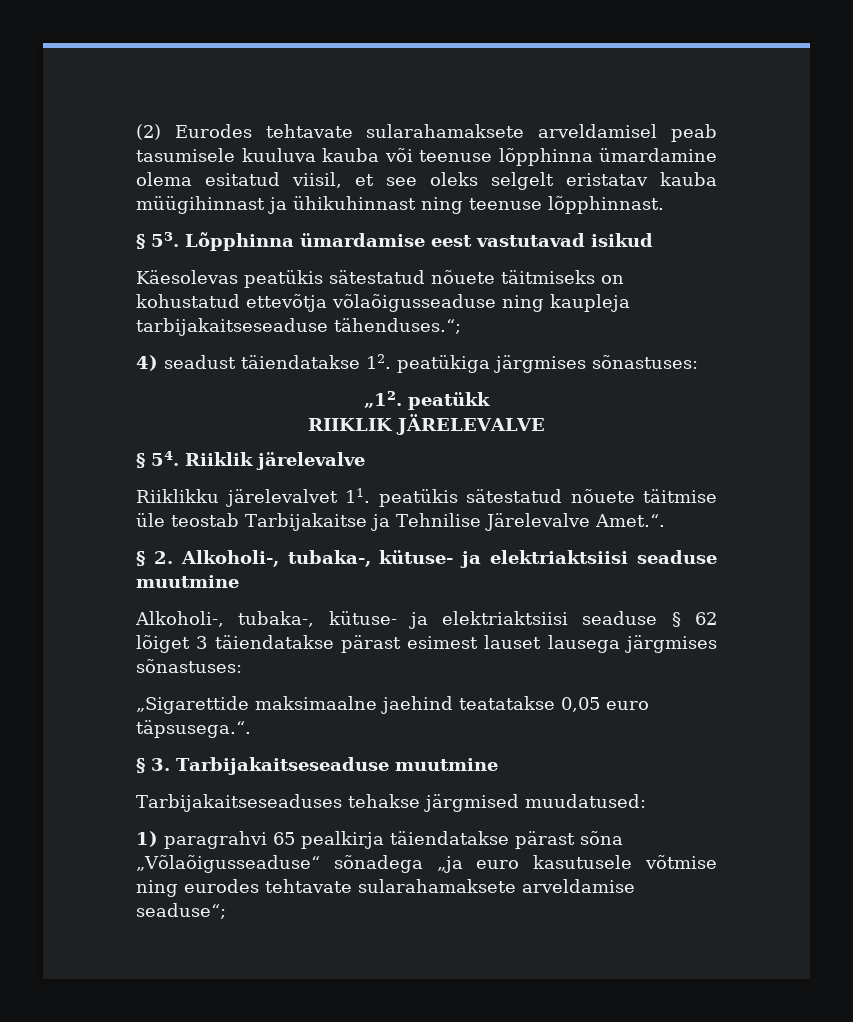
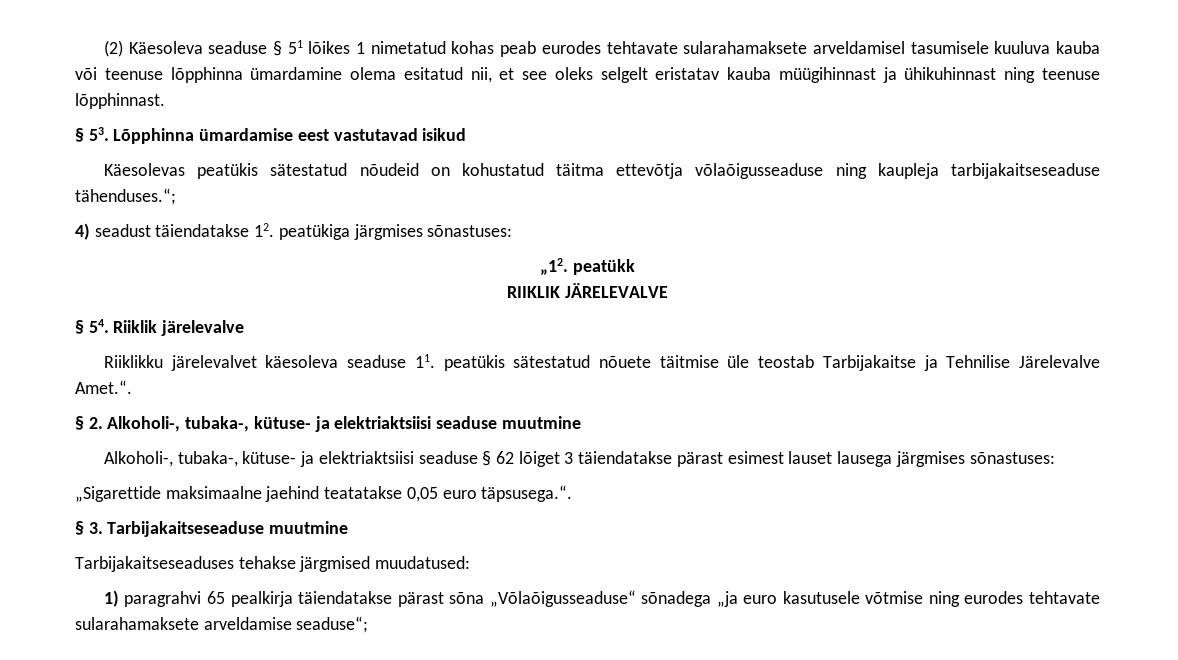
[174,124,252,138] Eurodes -> [128,40,601,57] Käesoleva seaduse § 51 lõikes 1 nimetatud kohas peab eurodes
[671,124,717,142] peab -> (905, 47) none
[292,172,342,188] viisil, -> [470,67,492,83] nii,
[431,270,595,284] nõuete täitmiseks -> [359,163,419,176] nõudeid
(240, 301) none -> [556,163,605,176] täitma
(338, 498) none -> [265,355,407,368] käesoleva seaduse

